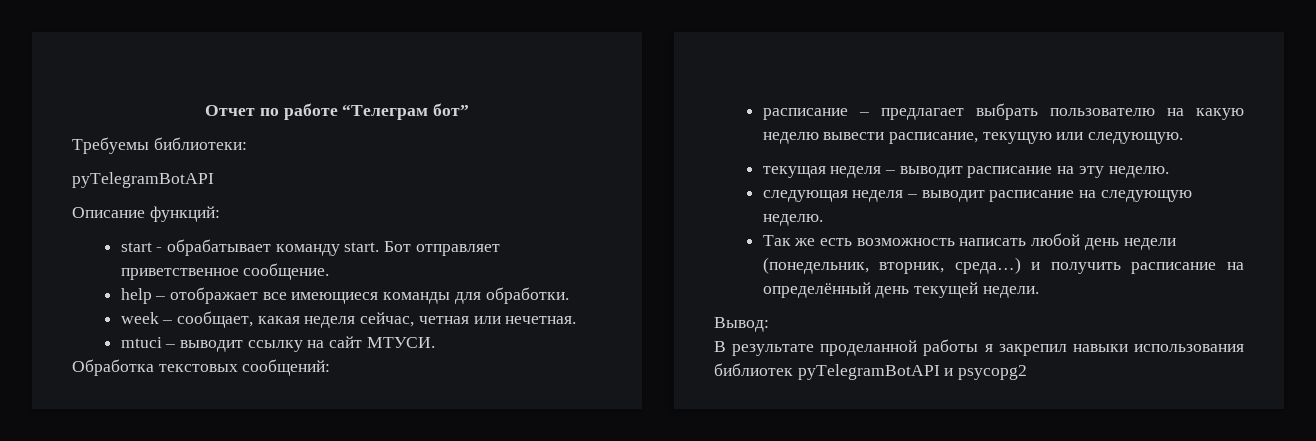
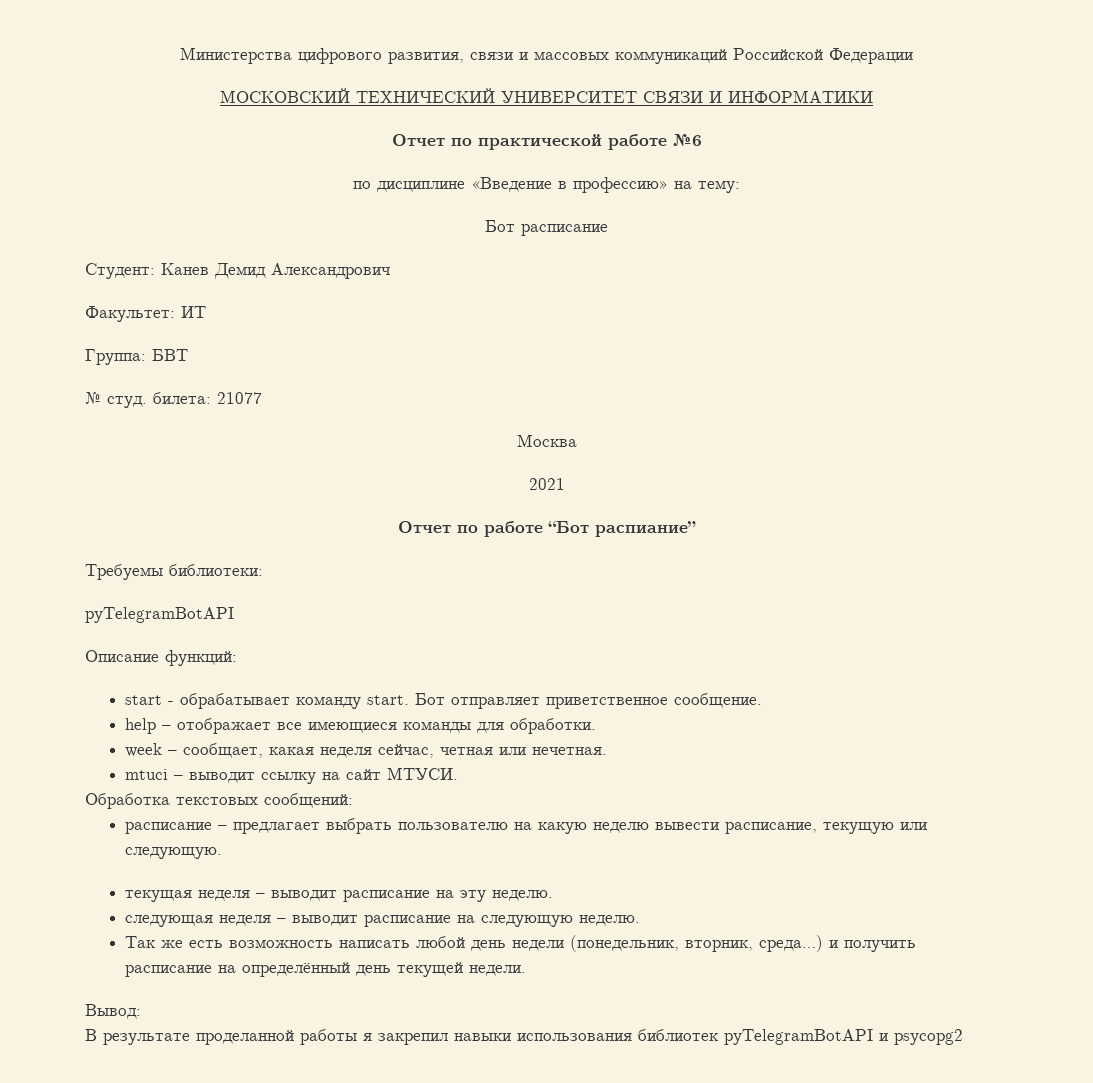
(205, 110) none -> [180,47,913,64] [220,88,873,103] [391,134,702,150] [353,177,740,193] [485,220,608,236] [85,263,390,279] [85,306,206,322] [85,349,188,365] [85,392,262,408] [516,434,577,447] [528,478,565,490] Министерства цифрового развития, связи и массовых коммуникаций Российской Федерации // МОСКОВСКИЙ ТЕХНИЧЕСКИЙ УНИВЕРСИТЕТ СВЯЗИ И ИНФОРМАТИКИ // Отчет по практической работе №6 // по дисциплине «Введение в профессию» на тему: // Бот расписание // Студент: Канев Демид Александрович // Факультет: ИТ // Группа: БВТ // № студ. билета: 21077 // Москва // 2021 //
[342,103,469,120] “Телеграм бот” -> [548,521,696,537] “Бот распиание”

